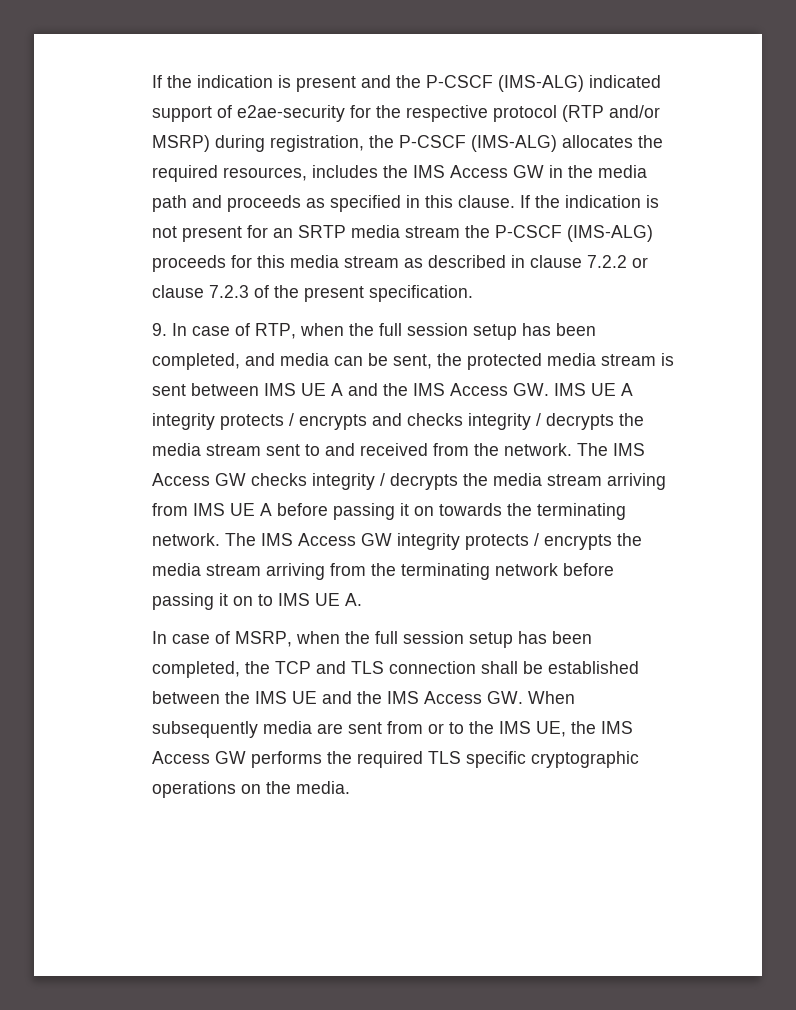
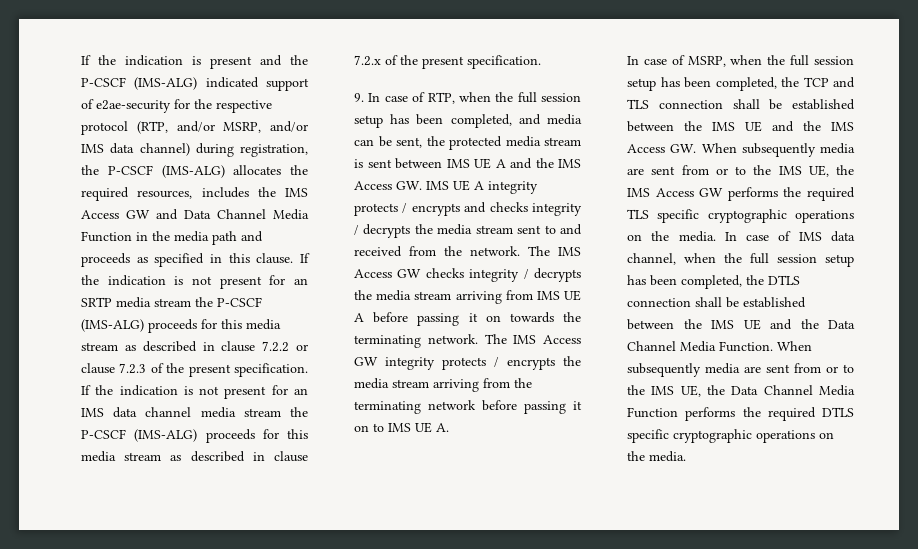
[561,105,660,122] [151,135,210,152] (RTP and/or MSRP) -> [136,121,308,134] [81,143,190,156] (RTP, and/or MSRP, and/or IMS data channel)
(544, 171) none -> [156,209,309,220] [81,231,133,242] and Data Channel Media Function
(473, 293) none -> [81,385,308,399] [81,407,308,418] [81,429,308,443] [81,451,308,462] [354,55,542,69] If the indication is not present for an IMS data channel media stream the P-CSCF (IMS-ALG) proceeds for this media stream as described in clause 7.2.x of the present specification.
(350, 787) none -> [724,231,855,242] [627,253,854,267] [627,275,801,289] [627,297,807,308] [627,319,855,330] [627,341,813,352] [627,363,854,377] [627,385,855,397] [627,407,854,421] [627,429,835,443] [627,451,687,462] In case of IMS data channel, when the full session setup has been completed, the DTLS connection shall be established between the IMS UE and the Data Channel Media Function. When subsequently media are sent from or to the IMS UE, the Data Channel Media Function performs the required DTLS specific cryptographic operations on the media.

